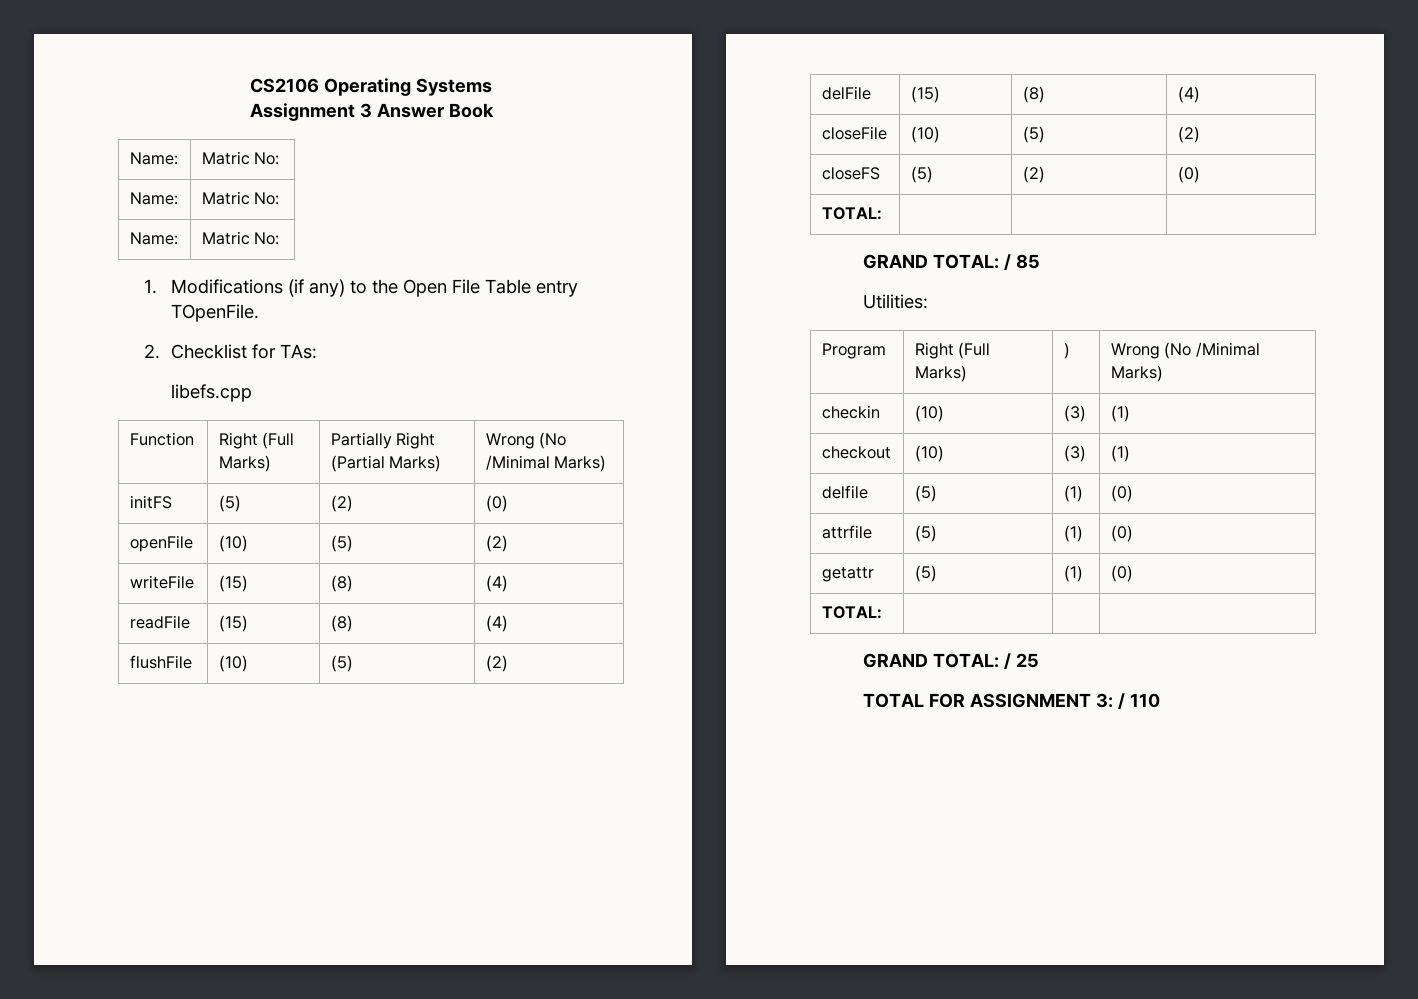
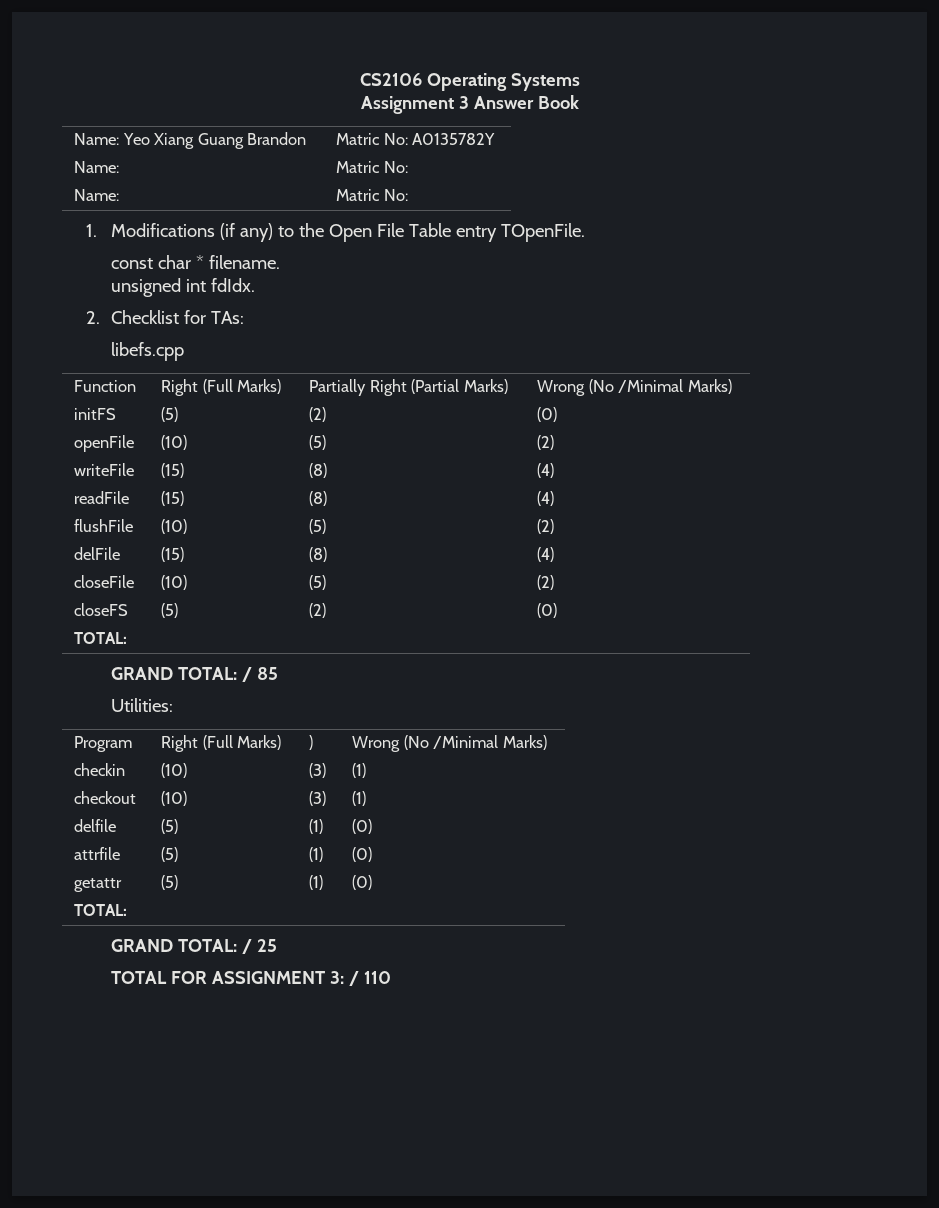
[201,151,280,165] | Matric No: -> [122,132,307,149] [336,133,496,145] Yeo Xiang Guang Brandon | Matric No: A0135782Y
(259, 313) none -> [110,255,280,269] [110,278,255,297] // const char * filename. // unsigned int fdIdx.

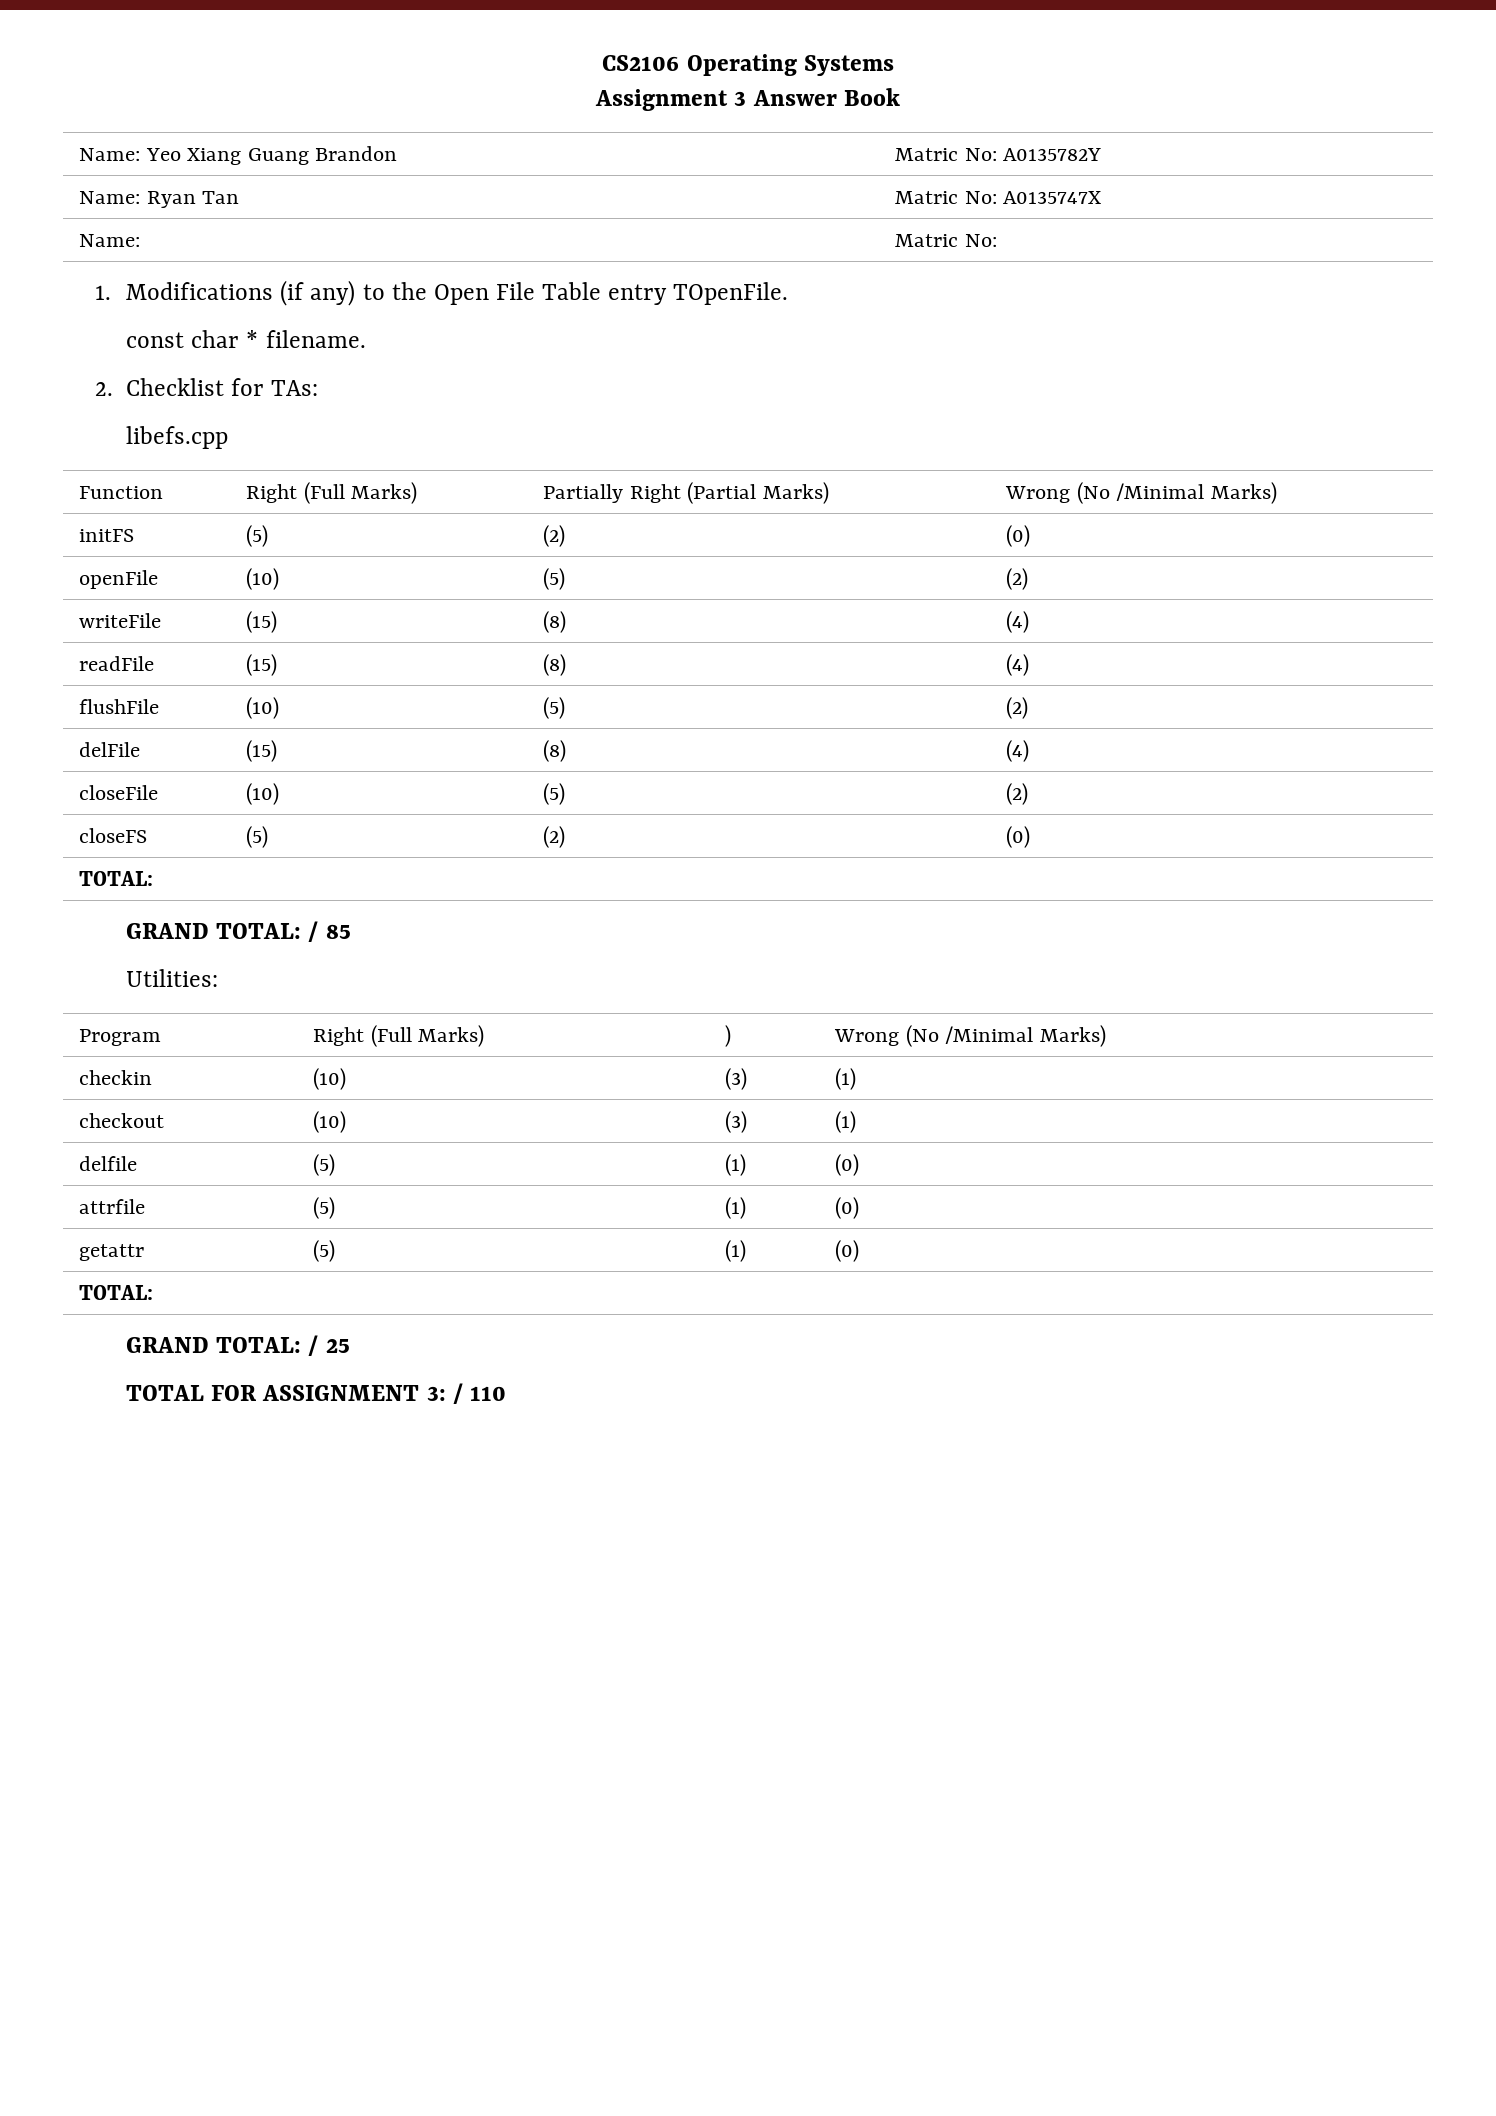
[336,161,408,173] | Matric No: -> [146,191,240,208] [895,191,1102,204] Ryan Tan | Matric No: A0135747X
[110,278,255,297] // unsigned int fdIdx. -> (366, 339) none

